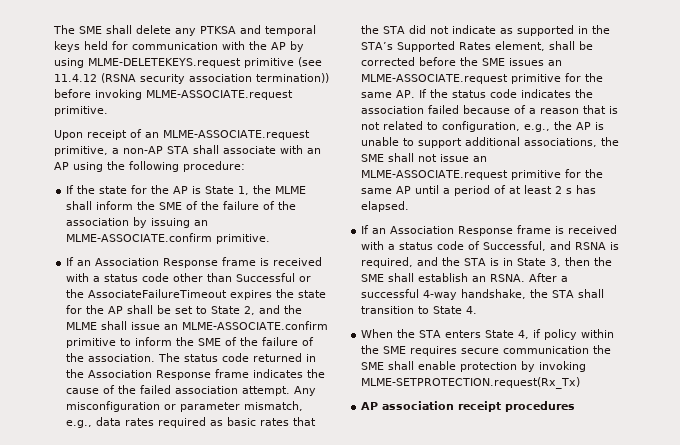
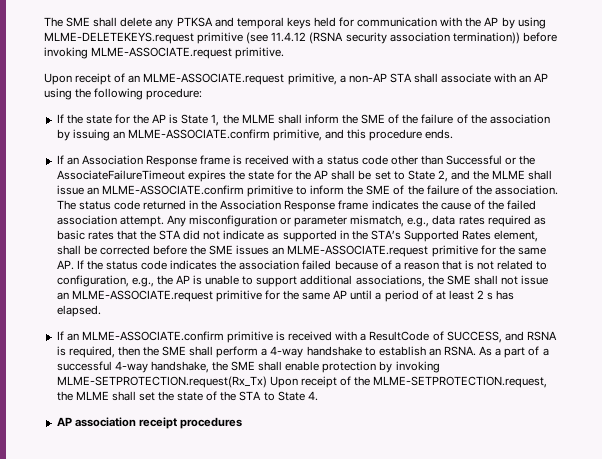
[216,234,271,244] primitive. -> [273,129,454,141] primitive, and this procedure ends.
[390,225,618,236] [361,241,620,251] [361,257,613,268] [361,273,558,282] Association Response frame is received with a status code of Successful, and RSNA is required, and the STA is in State 3, then the SME shall establish an RSNA. After -> [81,331,557,343] [56,346,540,358] MLME-ASSOCIATE.confirm primitive is received with a ResultCode of SUCCESS, and RSNA is required, then the SME shall perform a 4-way handshake to establish an RSNA. As a part of
[552,289,605,298] [361,306,478,314] [361,329,615,340] [361,345,612,356] STA shall transition to State 4. // When the STA enters State 4, if policy within the SME requires secure communication the -> (228, 366) none
(581, 383) none -> [269,376,548,388] [56,391,318,401] Upon receipt of the MLME-SETPROTECTION.request, the MLME shall set the state of the STA to State 4.

